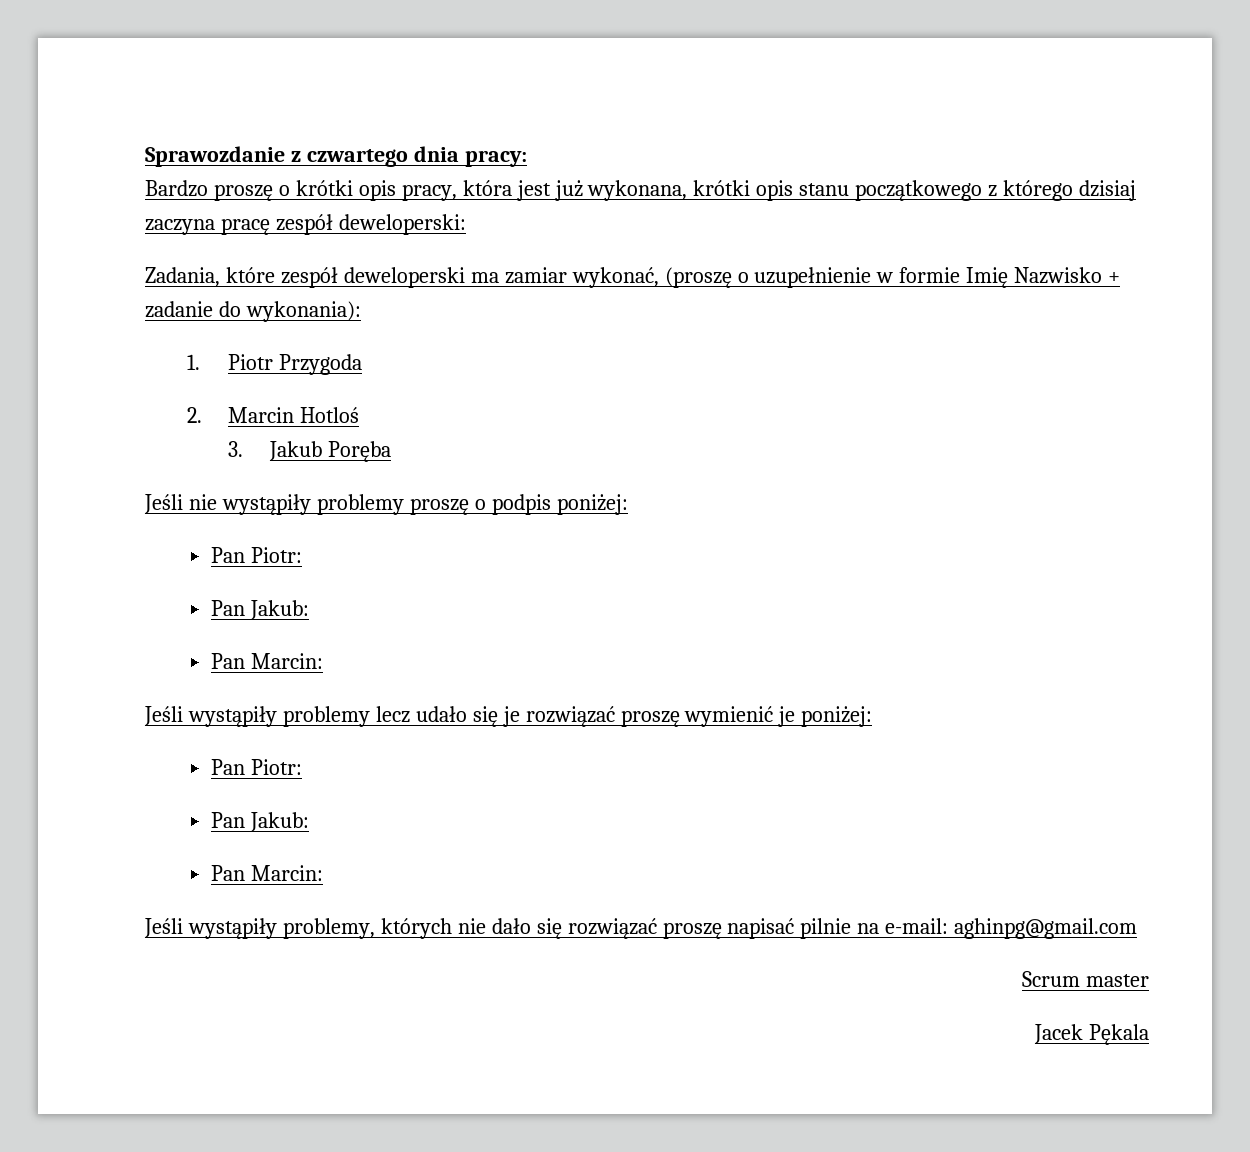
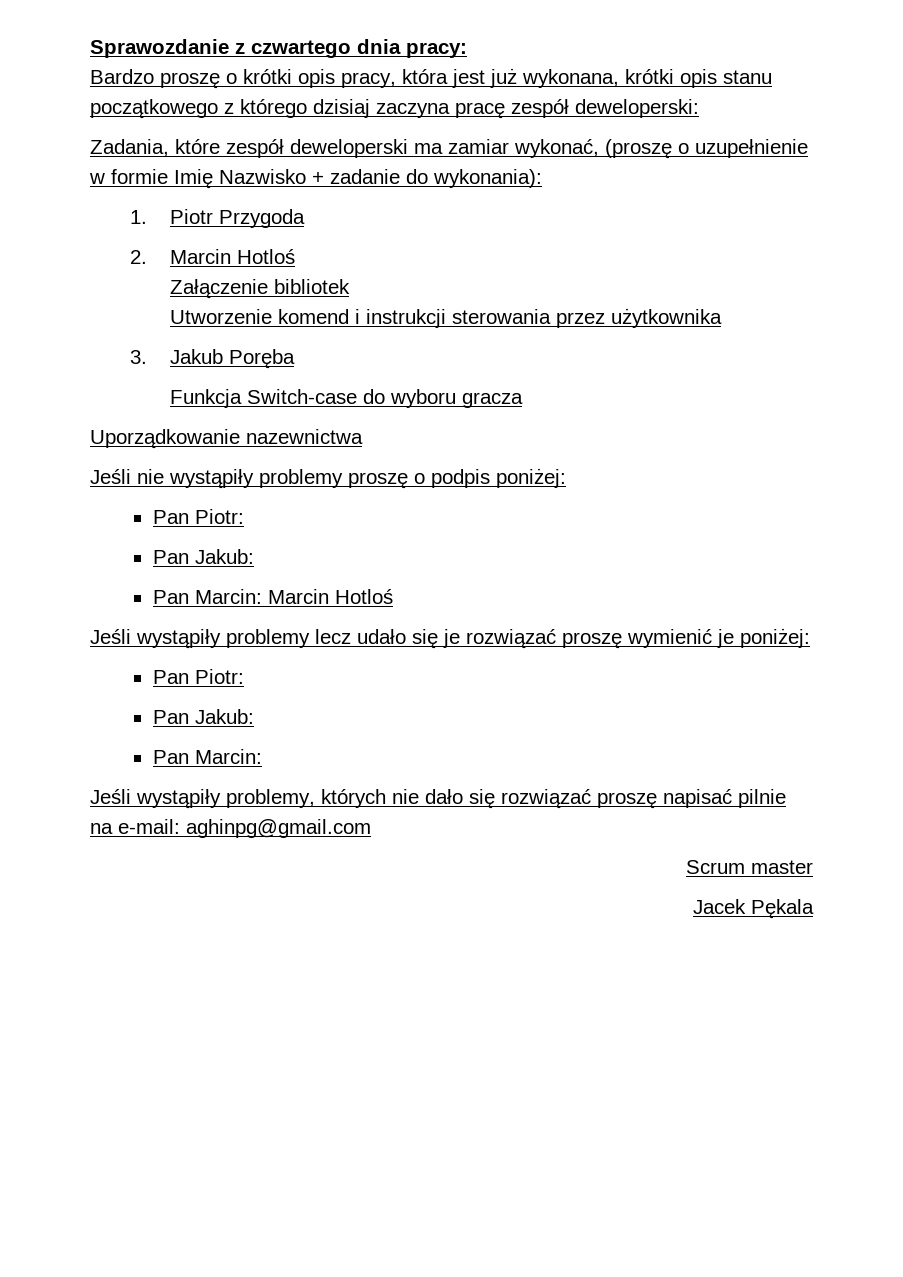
[228,441,391,462] 3. Jakub Poręba -> [170,279,351,299] [170,308,723,328] [130,349,296,369] [170,389,524,408] [90,429,363,449] Załączenie bibliotek // Utworzenie komend i instrukcji sterowania przez użytkownika // 3. Jakub Poręba // Funkcja Switch-case do wyboru gracza // Uporządkowanie nazewnictwa
(323, 661) none -> [267,589,393,604] Marcin Hotloś

